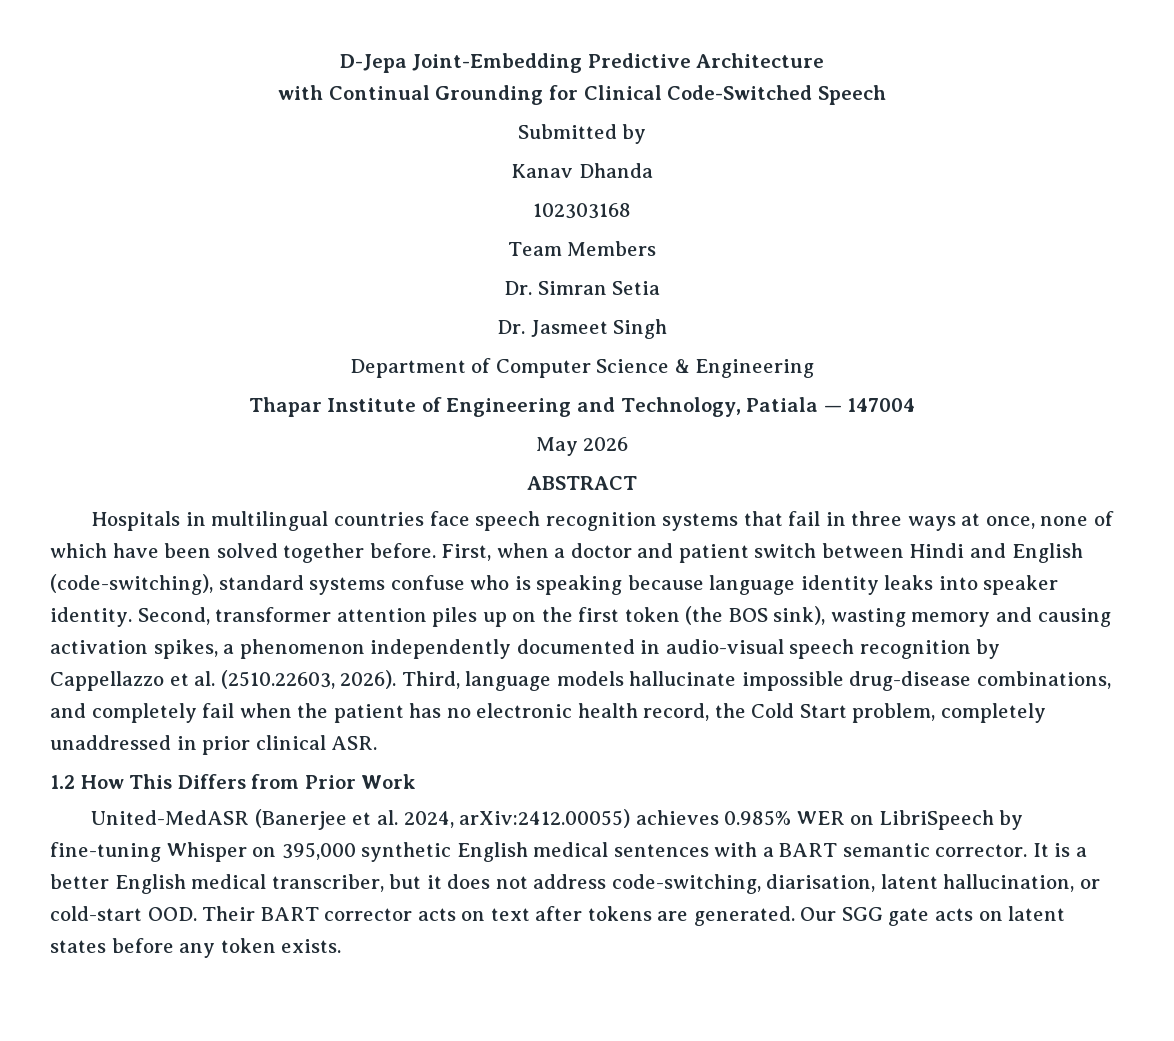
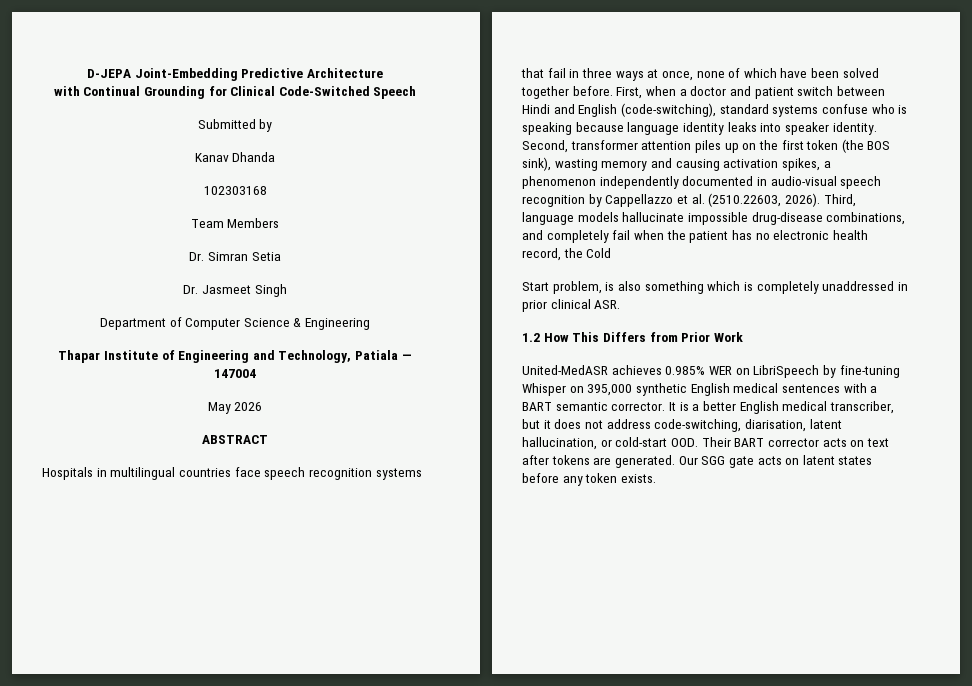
[339,54,407,73] D-Jepa -> [87,69,132,78] D-JEPA
(795, 710) none -> (612, 253) //
(936, 713) none -> [605,281,753,294] is also something which is
[254,809,631,830] (Banerjee et al. 2024, arXiv:2412.00055) -> (608, 370) none

